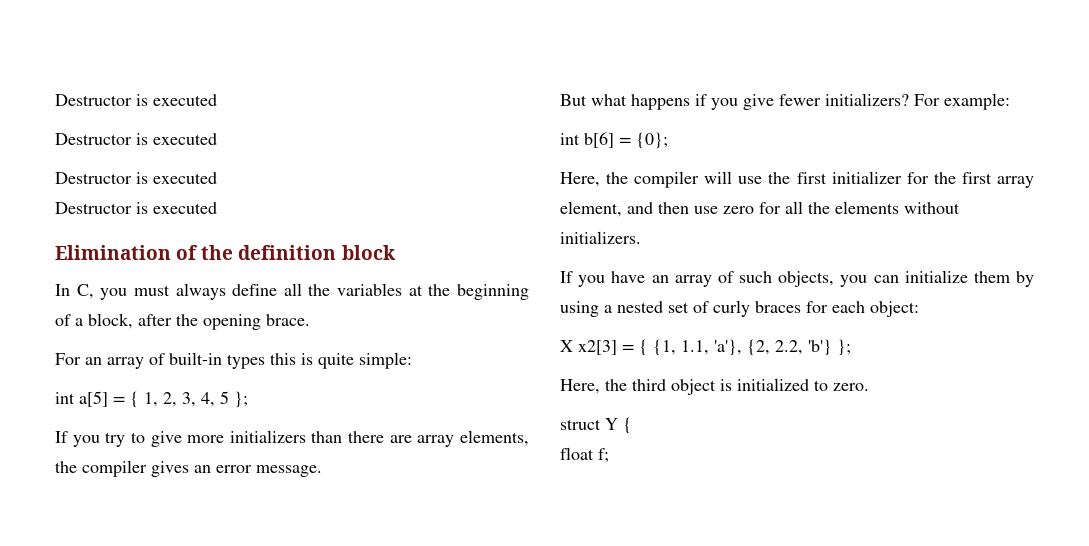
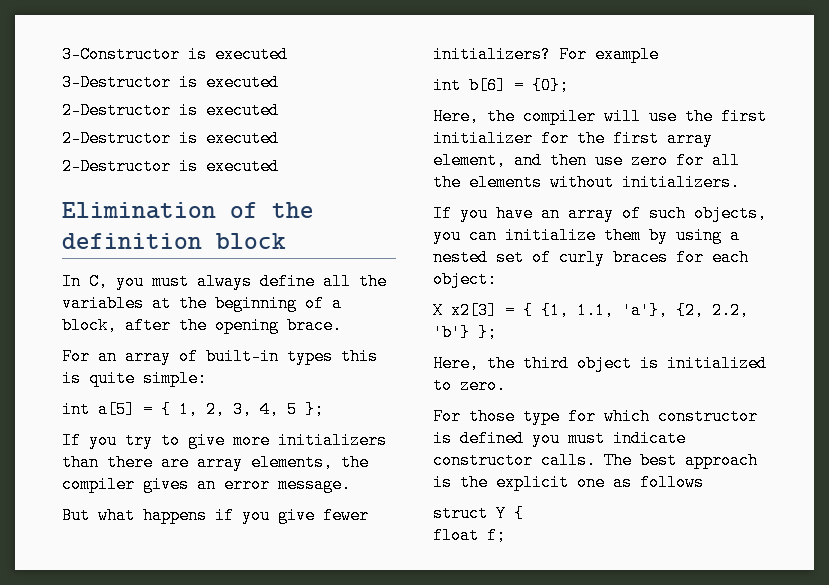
[55,94,217,106] [55,133,217,145] [55,172,217,184] [55,202,132,214] Destructor is executed // Destructor is executed // Destructor is executed // Destructor -> [62,46,288,63] [62,74,279,91] [62,102,279,119] [62,130,279,147] [62,158,171,175] 3-Constructor is executed // 3-Destructor is executed // 2-Destructor is executed // 2-Destructor is executed // 2-Destructor
[944,93,1010,110] example: -> [595,46,659,63] example
(869, 387) none -> [433,408,758,425] [433,430,686,447] [433,452,758,469] [433,474,704,491] // For those type for which constructor is defined you must indicate constructor calls. The best approach is the explicit one as follows

